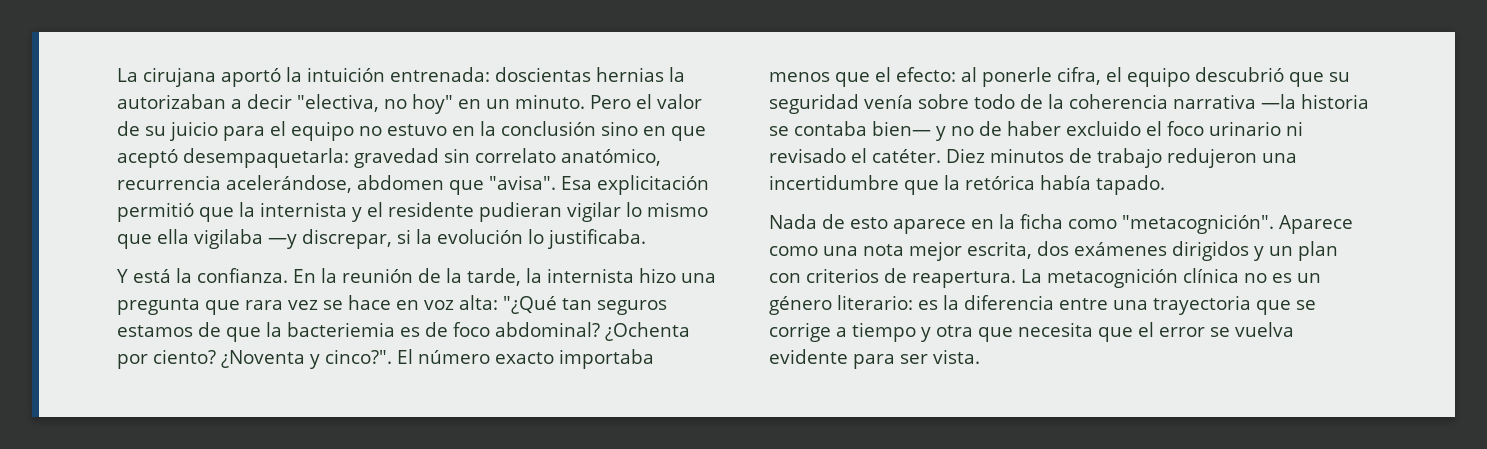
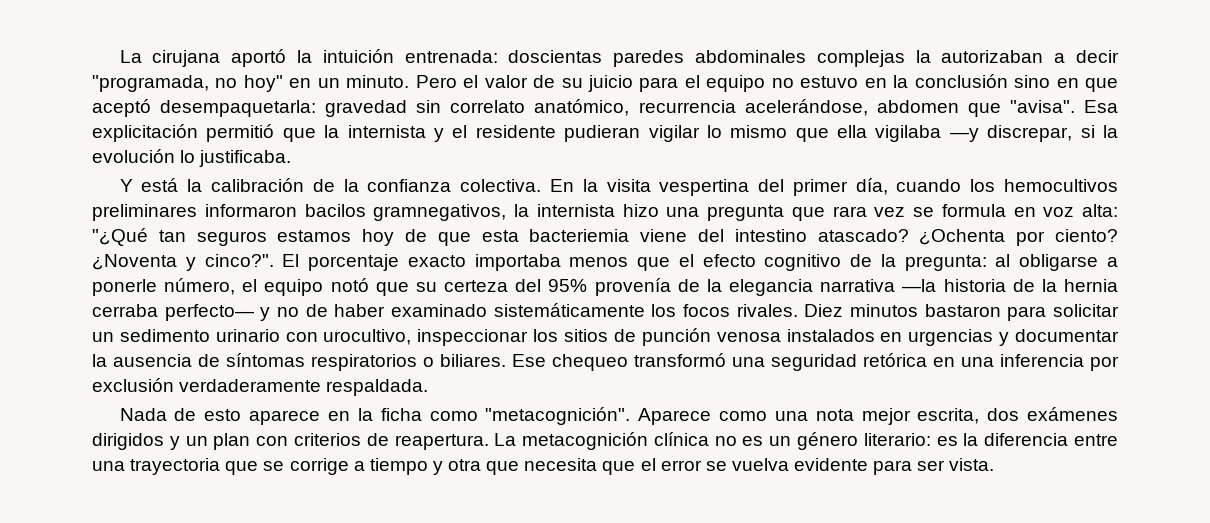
[596,67,664,82] hernias -> [613,50,905,67] paredes abdominales complejas
[297,94,379,112] "electiva, -> [92,75,209,92] "programada,
[197,268,521,286] confianza. En la reunión de la tarde, -> [211,178,1118,196] [92,204,507,221] calibración de la confianza colectiva. En la visita vespertina del primer día, cuando los hemocultivos preliminares informaron bacilos gramnegativos,
[348,295,391,310] hace -> [941,204,1006,217] formula
(193, 331) none -> [362,229,395,246] hoy
[266,322,600,337] la bacteriemia es de foco abdominal? -> [481,229,909,242] esta bacteriemia viene del intestino atascado?
[418,350,490,364] número -> [308,254,400,271] porcentaje
[896,67,1284,87] efecto: al ponerle cifra, el equipo descubrió -> [702,254,1118,271] [92,278,369,296] efecto cognitivo de la pregunta: al obligarse a ponerle número, el equipo notó
[769,94,1168,114] seguridad venía sobre todo de la coherencia -> [444,278,814,296] certeza del 95% provenía de la elegancia
[769,121,1303,141] [769,148,1297,168] [769,175,1165,195] se contaba bien— y no de haber excluido el foco urinario ni revisado el catéter. Diez minutos de trabajo redujeron una incertidumbre que la retórica había tapado. -> [1012,279,1118,292] [92,303,1119,321] [92,328,1119,346] [92,353,1119,371] [92,378,429,396] de la hernia cerraba perfecto— y no de haber examinado sistemáticamente los focos rivales. Diez minutos bastaron para solicitar un sedimento urinario con urocultivo, inspeccionar los sitios de punción venosa instalados en urgencias y documentar la ausencia de síntomas respiratorios o biliares. Ese chequeo transformó una seguridad retórica en una inferencia por exclusión verdaderamente respaldada.

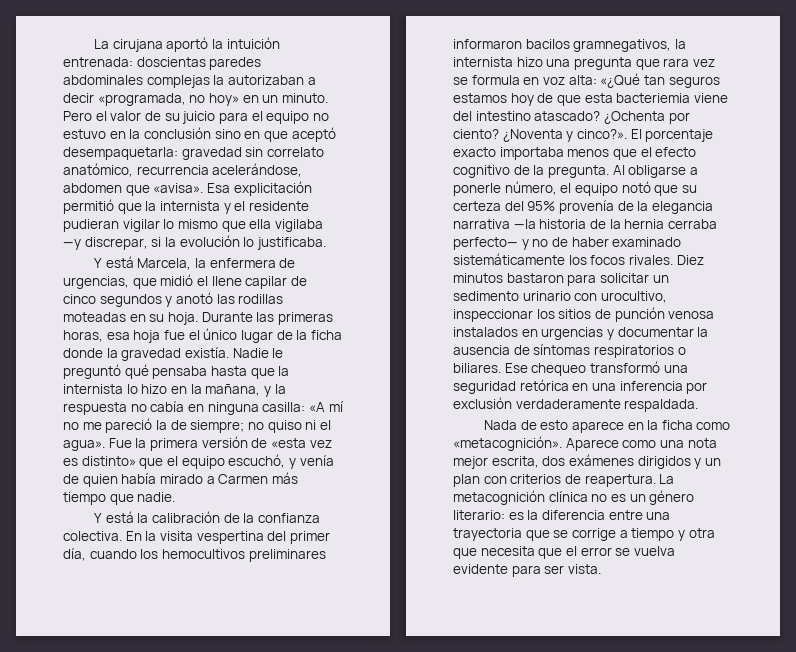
[92,75,283,92] "programada, no hoy" -> [97,93,239,106] «programada, no hoy»
[1009,100,1075,113] "avisa". -> [153,183,204,193] «avisa».
(292, 158) none -> [93,256,296,270] [63,274,307,289] [63,292,284,307] [63,312,333,325] [63,328,342,343] [63,347,284,361] [63,364,290,379] [63,384,286,397] [63,401,343,415] [63,418,331,433] [63,436,332,451] [63,454,334,469] [63,472,298,487] [63,492,176,505] // Y está Marcela, la enfermera de urgencias, que midió el llene capilar de cinco segundos y anotó las rodillas moteadas en su hoja. Durante las primeras horas, esa hoja fue el único lugar de la ficha donde la gravedad existía. Nadie le preguntó qué pensaba hasta que la internista lo hizo en la mañana, y la respuesta no cabía en ninguna casilla: «A mí no me pareció la de siempre; no quiso ni el agua». Fue la primera versión de «esta vez es distinto» que el equipo escuchó, y venía de quien había mirado a Carmen más tiempo que nadie.
[92,228,148,246] "¿Qué -> [600,73,641,88] «¿Qué
[204,254,274,267] cinco?". -> [576,129,627,139] cinco?».
[904,254,1011,271] pregunta: al -> [547,165,625,178] pregunta. Al
[485,407,631,425] "metacognición". -> [453,436,562,451] «metacognición».

